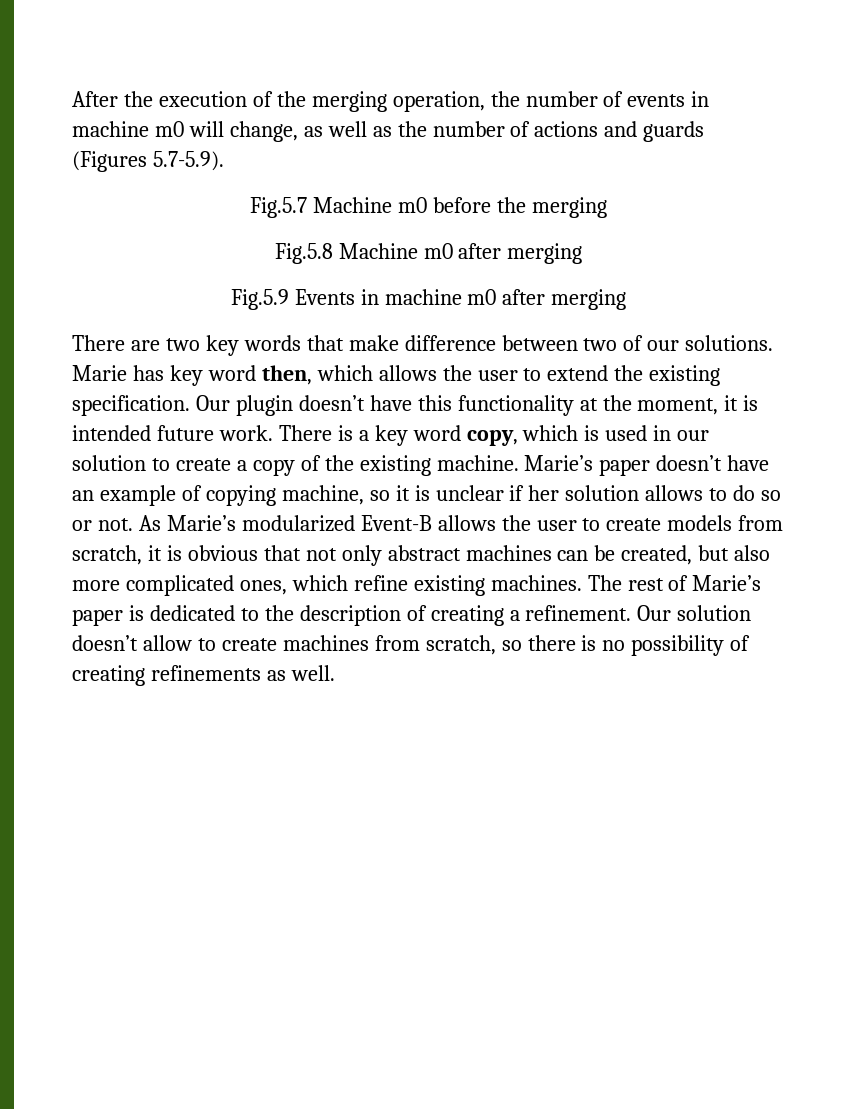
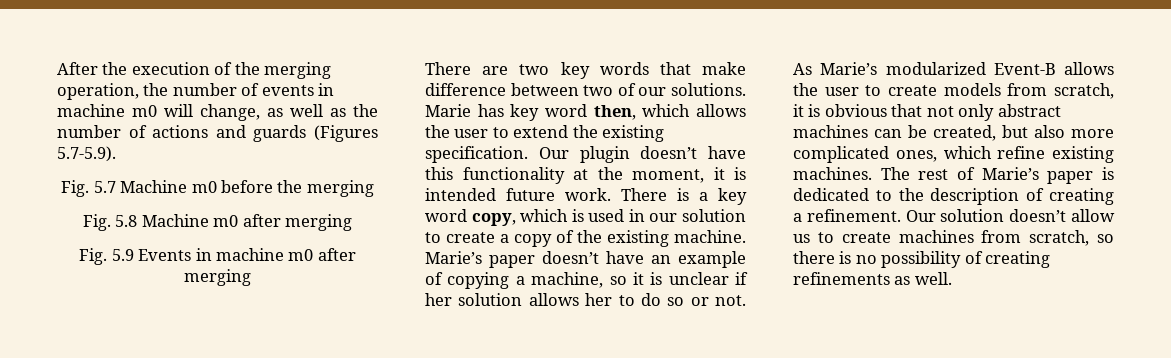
[250,197,308,218] Fig.5.7 -> [61,180,116,197] Fig. 5.7
[274,243,333,264] Fig.5.8 -> [82,214,138,231] Fig. 5.8
[230,289,289,310] Fig.5.9 -> [79,248,134,265] Fig. 5.9
(276, 495) none -> [515,276,525,285] a
(704, 493) none -> [585,293,613,306] her
(192, 643) none -> [793,234,810,243] us

